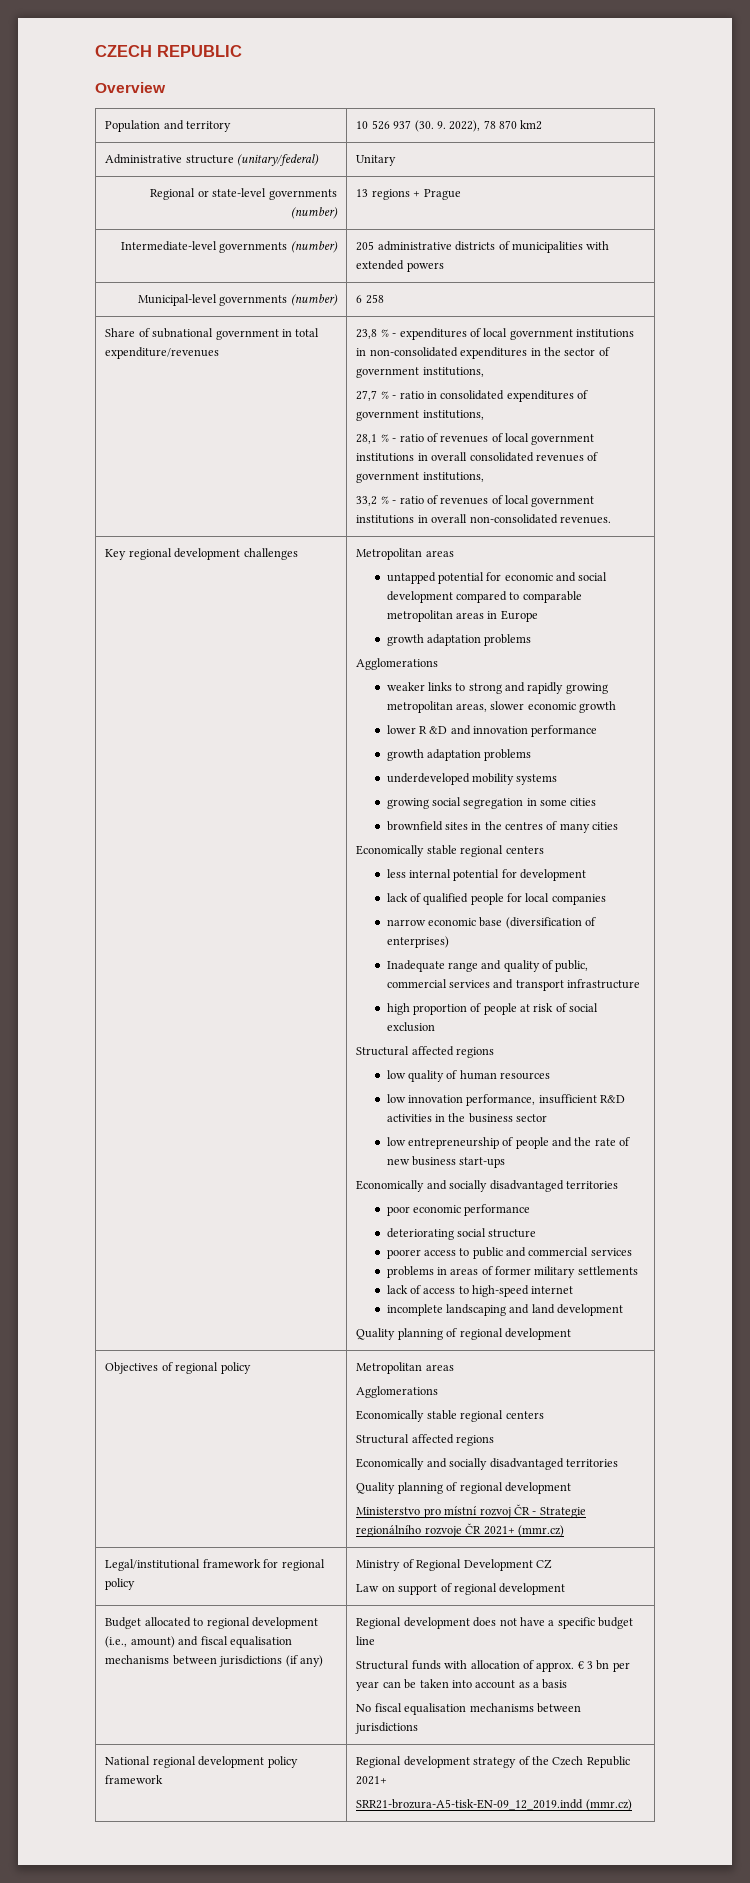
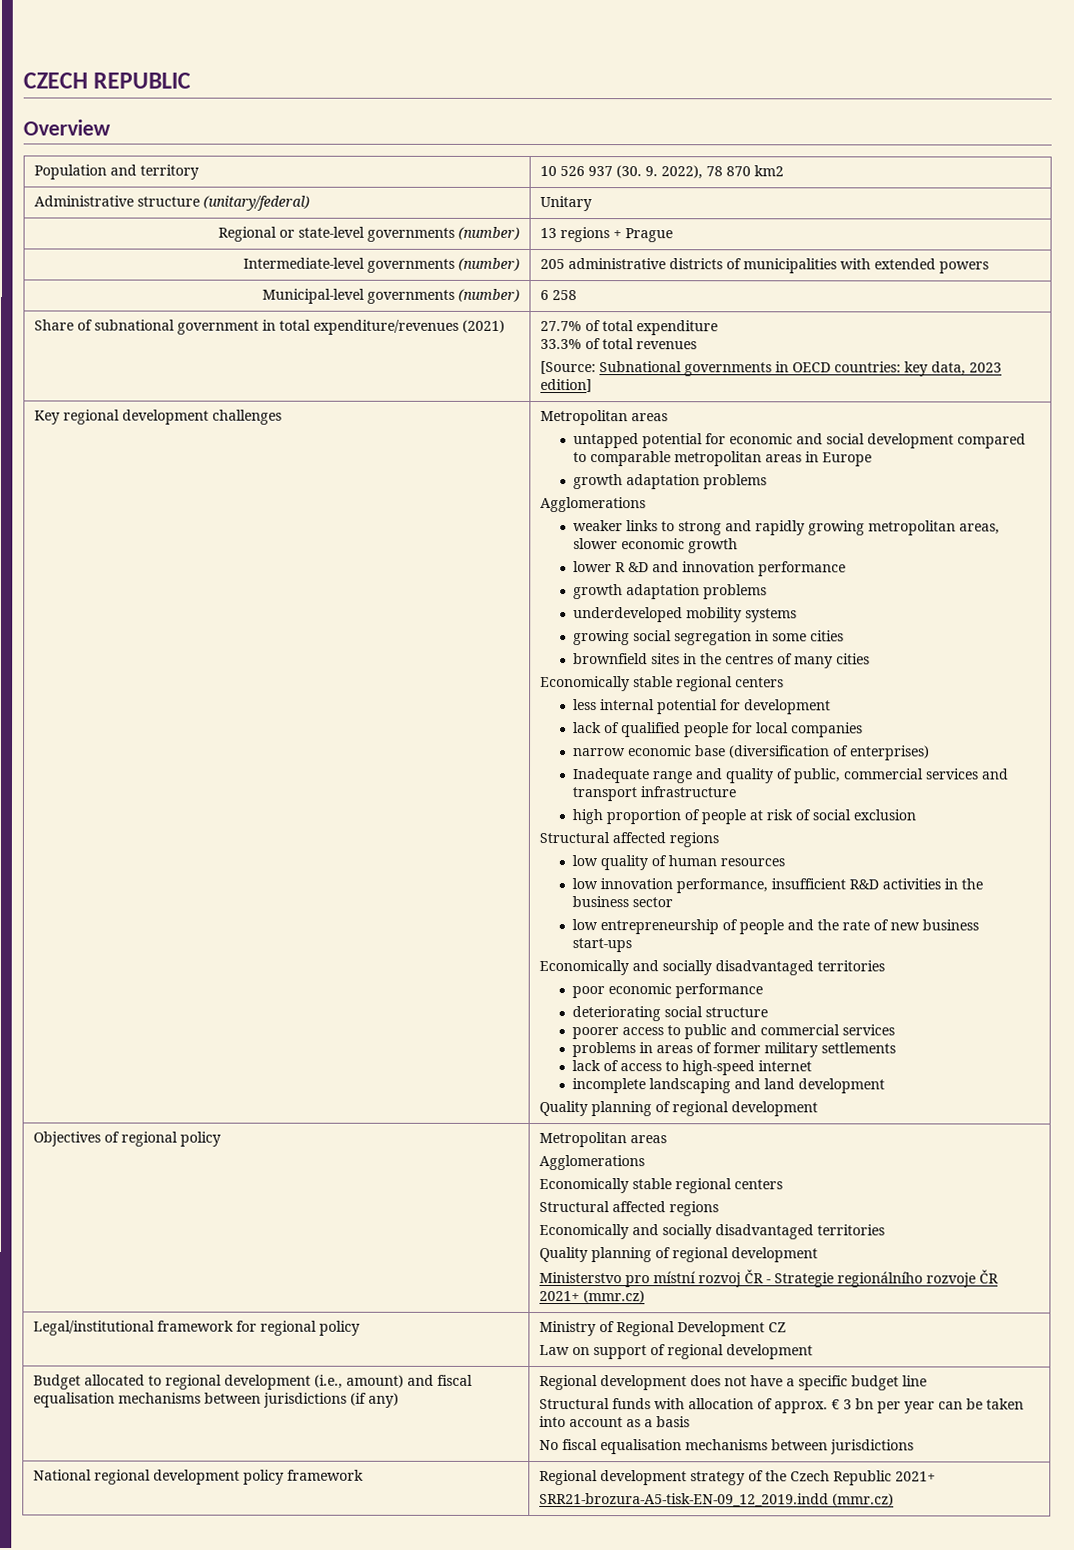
[356,328,635,340] [356,347,610,359] [356,367,484,378] [356,390,589,402] [356,410,484,421] [356,433,595,445] [356,452,599,462] [356,472,484,483] [356,495,595,507] [356,514,611,524] | 23,8 % - expenditures of local government institutions in non-consolidated expenditures in the sector of government institutions, // 27,7 % - ratio in consolidated expenditures of government institutions, // 28,1 % - ratio of revenues of local government institutions in overall consolidated revenues of government institutions, // 33,2 % - ratio of revenues of local government institutions in overall non-consolidated revenues. -> [462,319,506,333] [540,320,719,336] [540,338,698,350] [540,361,1003,377] [540,379,593,393] (2021) | 27.7% of total expenditure // 33.3% of total revenues // [Source: Subnational governments in OECD countries: key data, 2023 edition]

